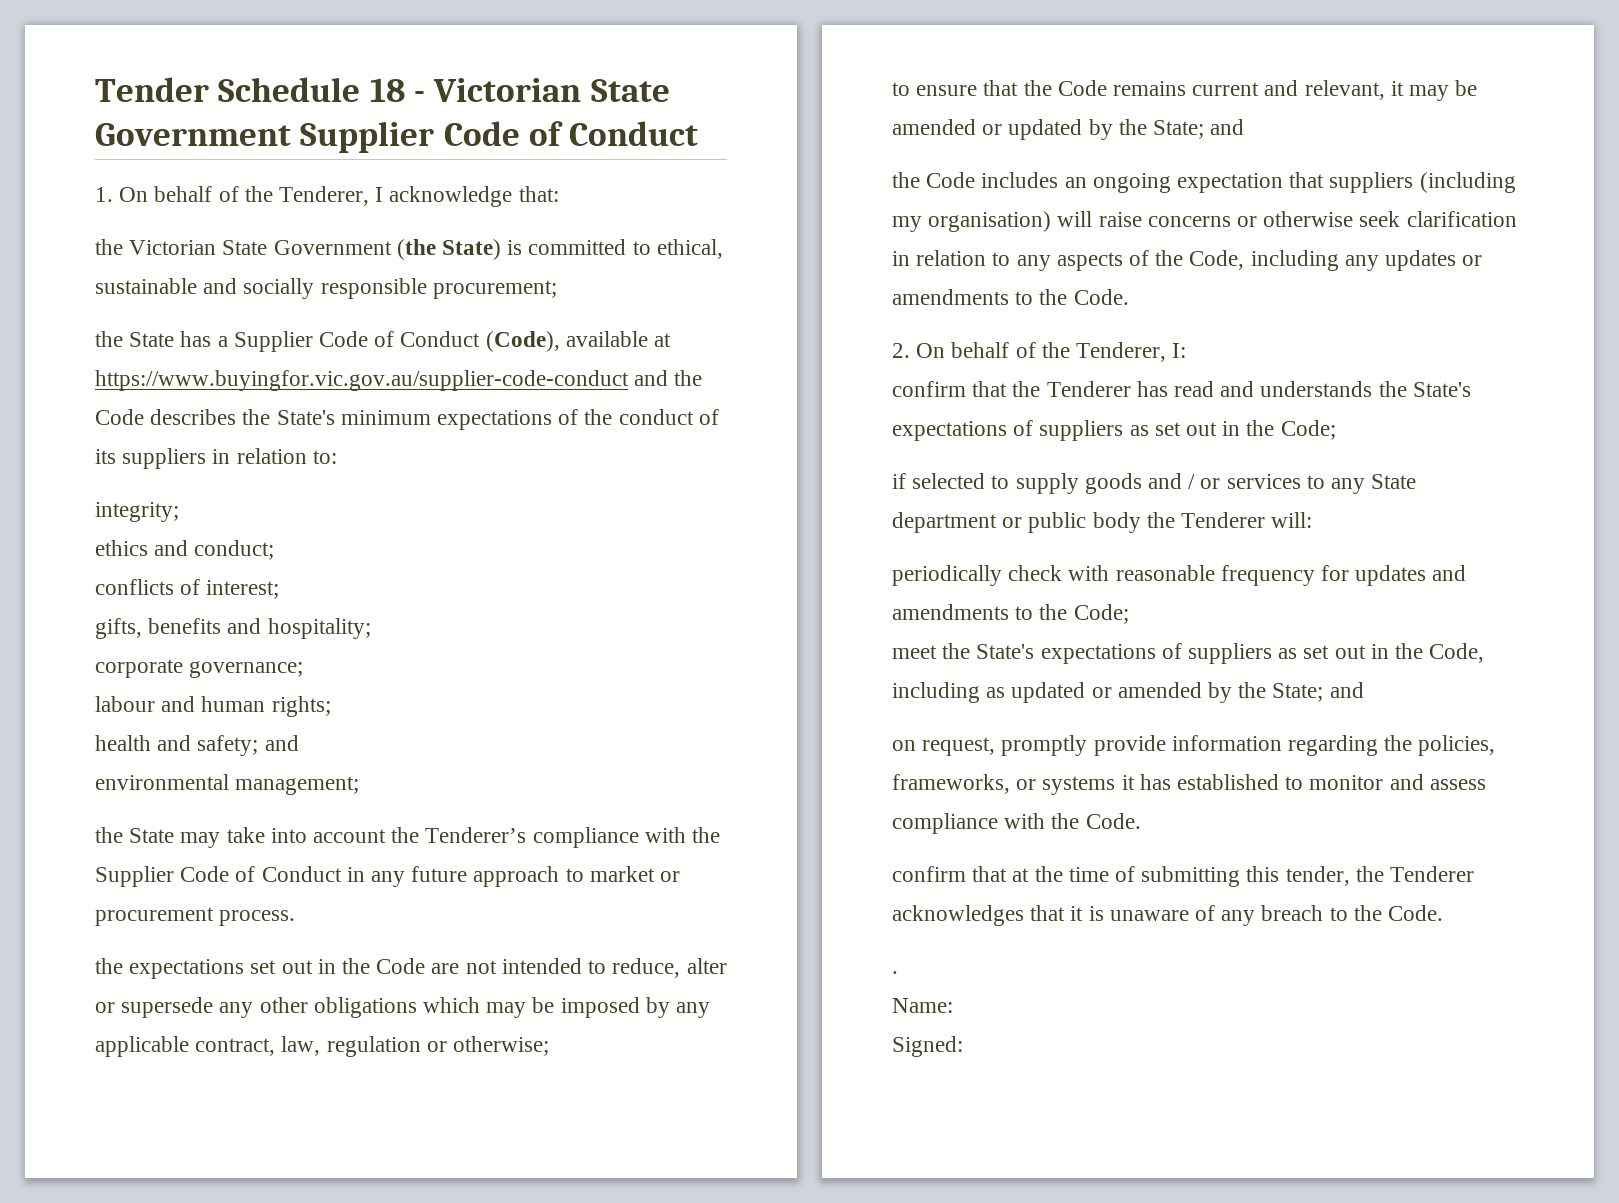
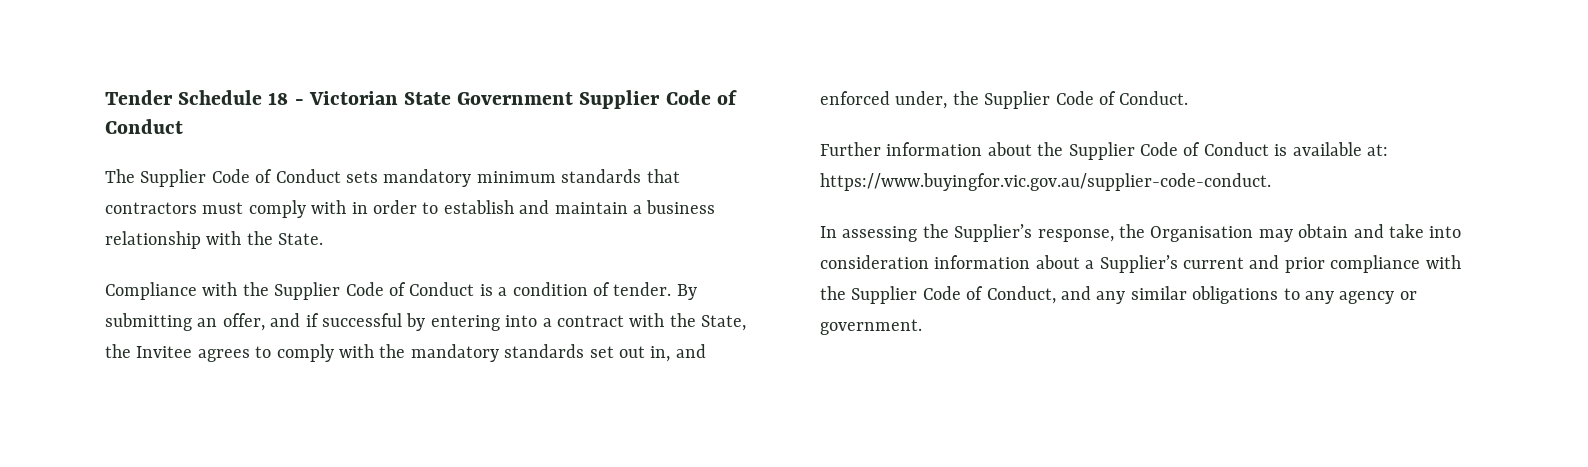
[95,186,559,207] [95,239,723,260] [95,278,557,299] [95,331,672,352] [95,370,703,391] [95,409,719,430] [95,448,337,469] [95,502,179,522] [95,540,275,560] [95,579,280,599] [95,618,371,639] [95,659,304,678] [95,696,331,717] [95,735,299,756] [95,774,360,795] [95,827,527,848] 1. On behalf of the Tenderer, I acknowledge that: // the Victorian State Government (the State) is committed to ethical, sustainable and socially responsible procurement; // the State has a Supplier Code of Conduct (Code), available at https://www.buyingfor.vic.gov.au/supplier-code-conduct and the Code describes the State's minimum expectations of the conduct of its suppliers in relation to: // integrity; // ethics and conduct; // conflicts of interest; // gifts, benefits and hospitality; // corporate governance; // labour and human rights; // health and safety; and // environmental management; // the State may take into account the Tenderer’s -> [105,169,680,187] [105,200,716,218] [105,231,324,249] [105,282,697,300] [105,313,747,331] [105,344,706,362] [820,91,1189,109] [820,142,1388,160] [820,173,1271,191] [820,224,1462,242] [820,255,1325,273] The Supplier Code of Conduct sets mandatory minimum standards that contractors must comply with in order to establish and maintain a business relationship with the State. // Compliance with the Supplier Code of Conduct is a condition of tender. By submitting an offer, and if successful by entering into a contract with the State, the Invitee agrees to comply with the mandatory standards set out in, and enforced under, the Supplier Code of Conduct. // Further information about the Supplier Code of Conduct is available at: https://www.buyingfor.vic.gov.au/supplier-code-conduct. // In assessing the Supplier’s response, the Organisation may obtain and take into consideration information about a Supplier’s current and prior
[261,866,681,887] [95,907,296,926] [95,958,727,979] [95,997,711,1018] [95,1036,550,1057] [892,80,1478,101] [892,119,1245,140] [892,172,1516,193] [892,211,1517,232] [892,250,1483,271] [892,289,1129,305] [892,342,1187,362] [892,381,1471,397] [892,420,1336,441] [892,473,1417,494] [892,512,1313,533] [892,565,1467,586] [892,604,1129,624] [892,643,1485,664] [892,682,1364,703] [892,735,1496,756] [892,774,1486,795] [892,813,1141,834] [892,866,1475,887] [892,905,1444,926] [892,971,898,974] [892,998,953,1013] [892,1036,963,1057] Conduct in any future approach to market or procurement process. // the expectations set out in the Code are not intended to reduce, alter or supersede any other obligations which may be imposed by any applicable contract, law, regulation or otherwise; // to ensure that the Code remains current and relevant, it may be amended or updated by the State; and // the Code includes an ongoing expectation that suppliers (including my organisation) will raise concerns or otherwise seek clarification in relation to any aspects of the Code, including any updates or amendments to the Code. // 2. On behalf of the Tenderer, I: // confirm that the Tenderer has read and understands the State's expectations of suppliers as set out in the Code; // if selected to supply goods and / or services to any State department or public body the Tenderer will: // periodically check with reasonable frequency for updates and amendments to the Code; // meet the State's expectations of suppliers as set out in the Code, including as updated or amended by the State; and // on request, promptly provide information regarding the policies, frameworks, or systems it has established to monitor and assess compliance with the Code. // confirm that at the time of submitting this tender, the Tenderer acknowledges that it is unaware of any breach to the Code. // . // Name: // Signed: -> [986,286,1417,304] [820,319,922,335] Conduct, and any similar obligations to any agency or government.

